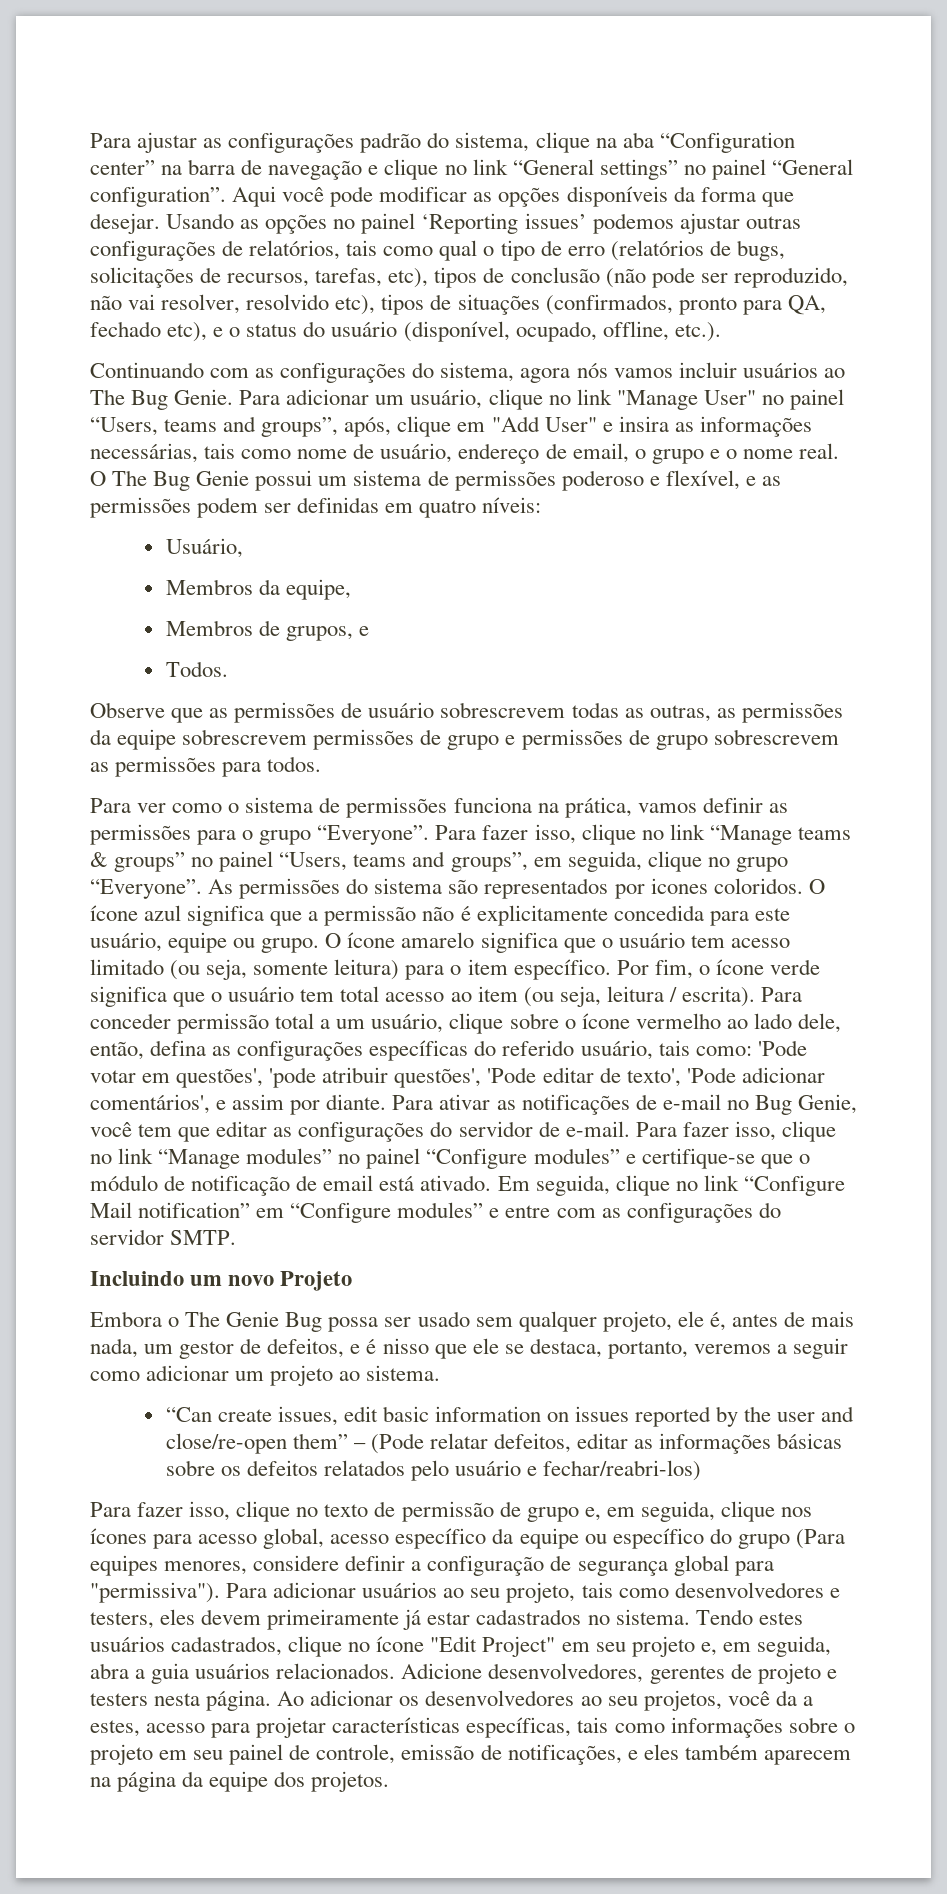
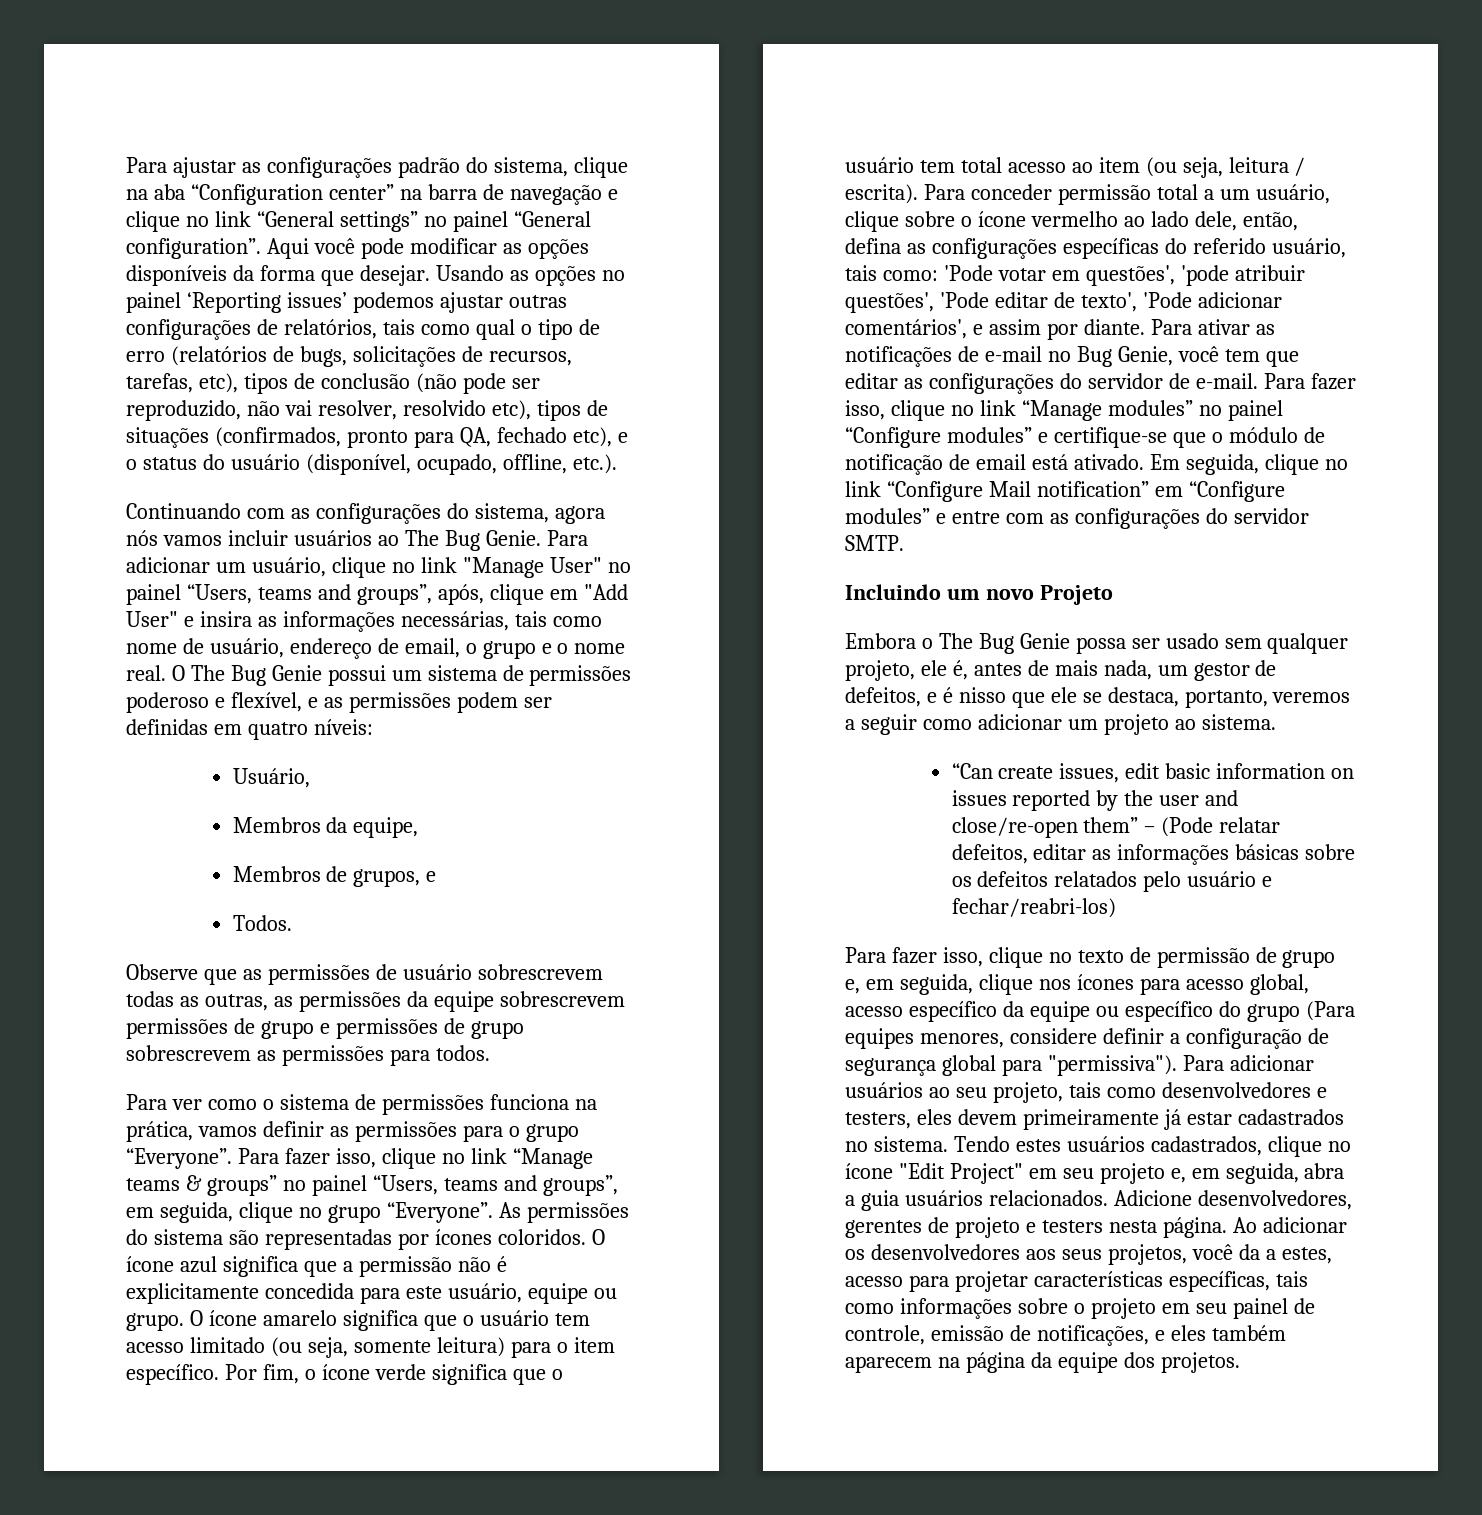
[484,878,708,899] representados por icones -> [264,1229,492,1250] representadas por ícones
[226,1311,323,1332] Genie Bug -> [978,633,1070,654] Bug Genie
[580,1696,638,1706] ao seu -> [1025,1249,1102,1260] aos seus

